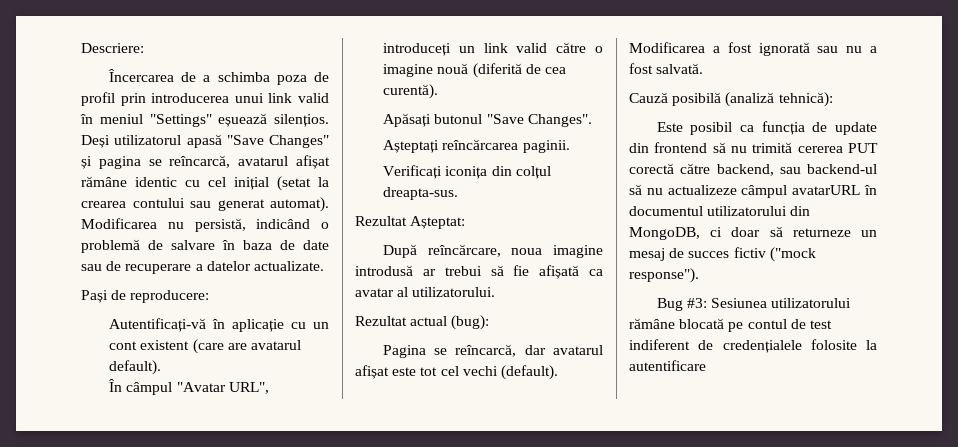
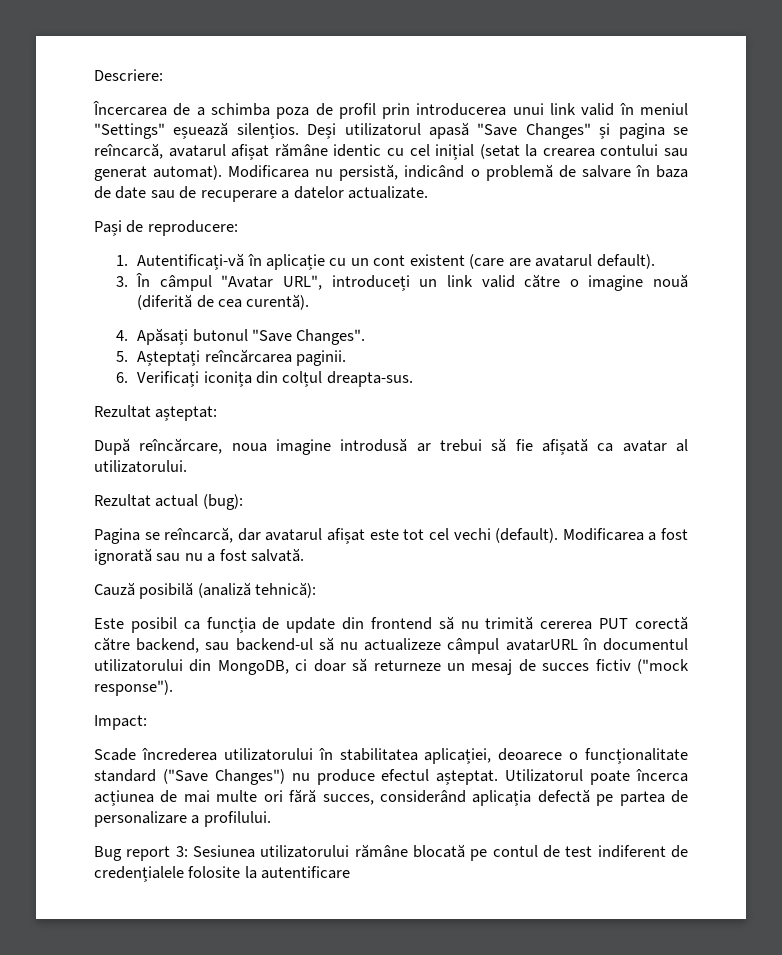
(210, 296) none -> [115,255,128,266] 1.
(162, 367) none -> [115,276,128,287] 3.
(439, 91) none -> [115,330,128,341] 4.
(592, 120) none -> [115,351,128,362] 5.
(570, 146) none -> [115,372,128,383] 6.
[410,216,466,229] Așteptat: -> [155,406,218,421] așteptat:
(699, 275) none -> [94,715,147,730] [94,748,688,764] [94,769,689,785] [94,789,688,806] [94,811,271,827] // Impact: // Scade încrederea utilizatorului în stabilitatea aplicației, deoarece o funcționalitate standard ("Save Changes") nu produce efectul așteptat. Utilizatorul poate încerca acțiunea de mai multe ori fără succes, considerând aplicația defectă pe partea de personalizare a profilului.
[687,298,708,308] #3: -> [126,846,188,861] report 3:

